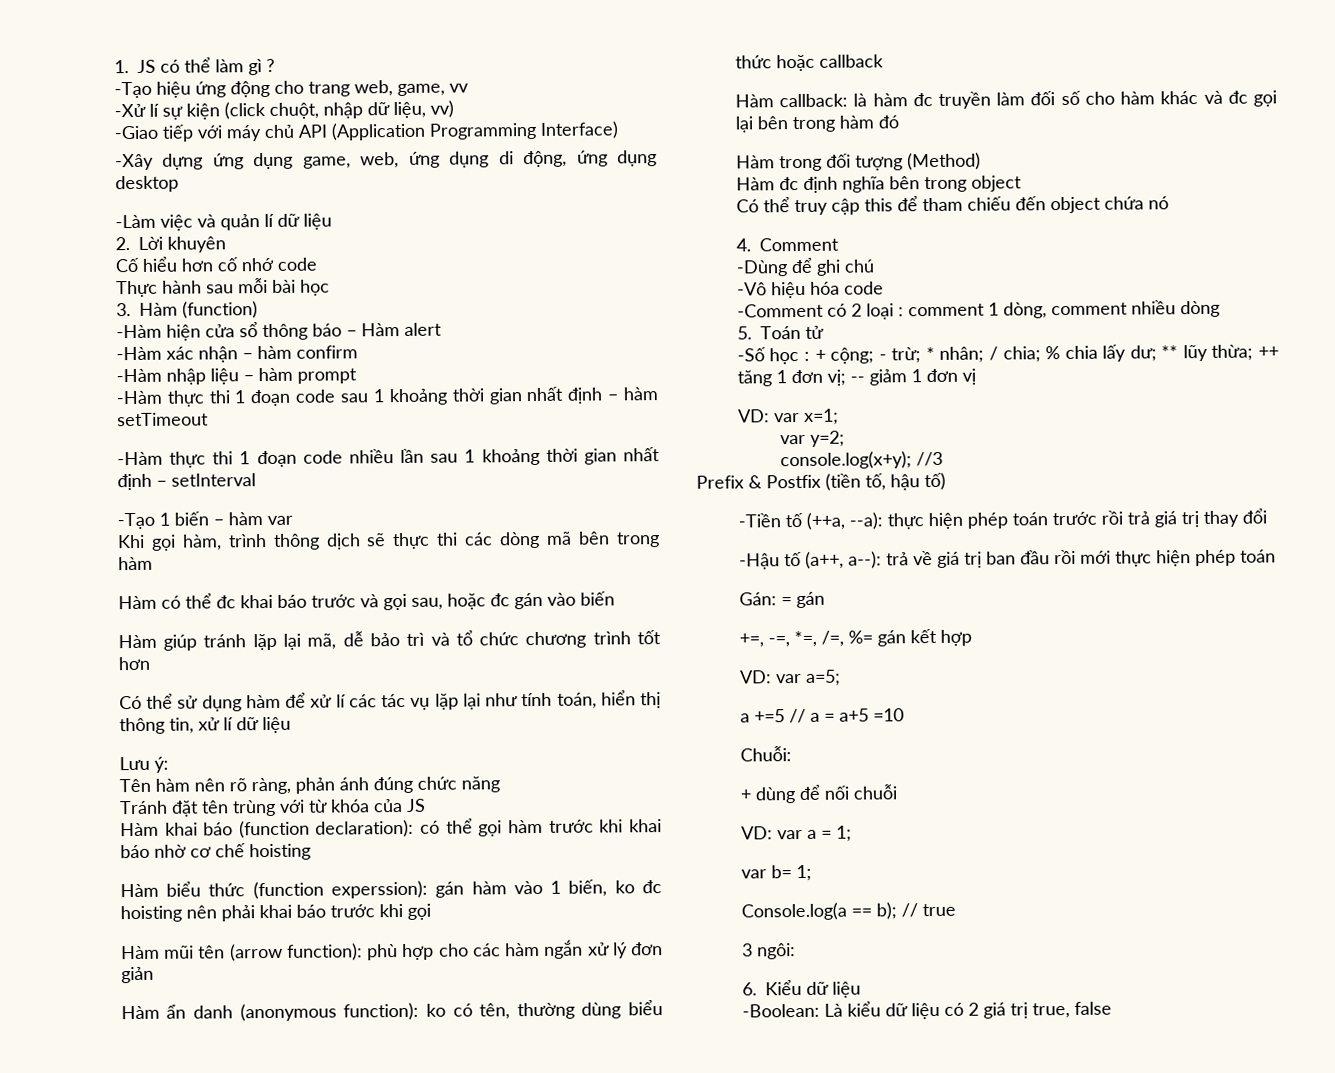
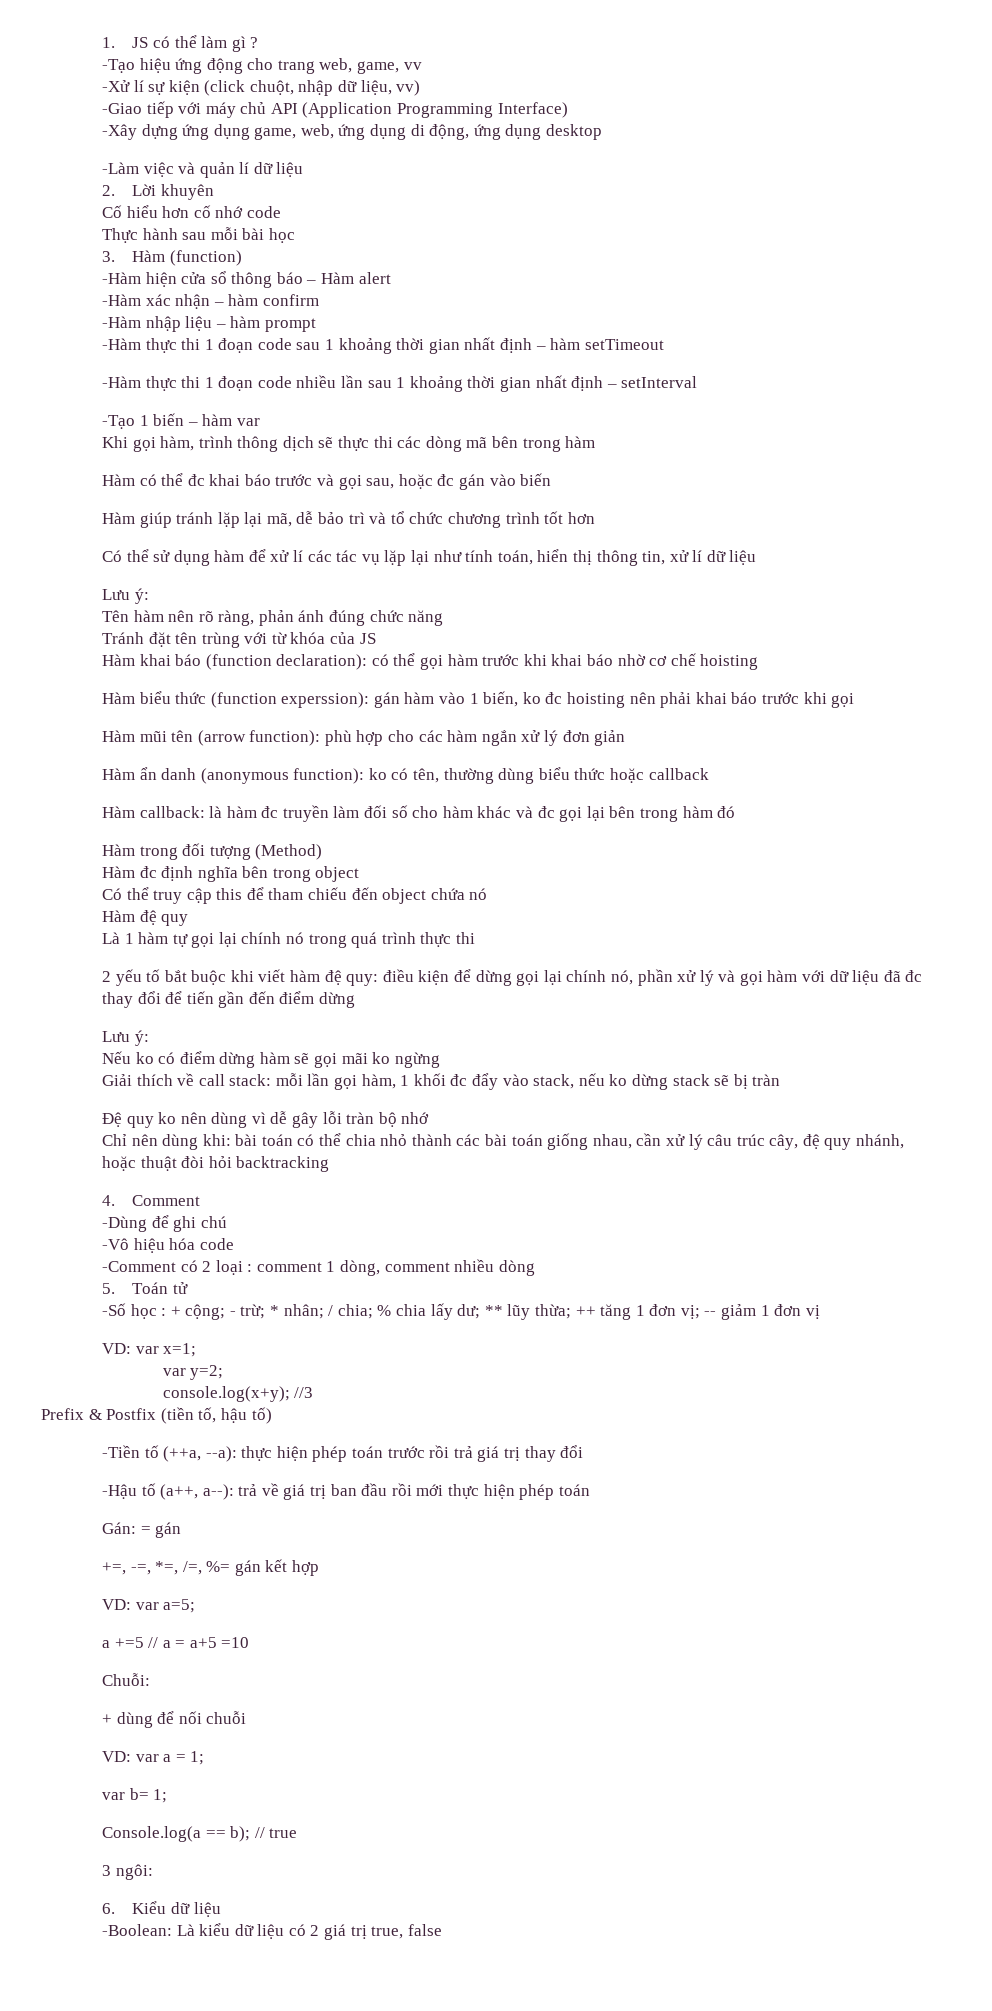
(1169, 203) none -> [101,910,189,926] [101,932,475,948] [101,969,923,986] [101,991,356,1008] [101,1030,149,1046] [101,1051,440,1068] [101,1073,781,1090] [101,1111,430,1128] [101,1133,905,1150] [101,1156,330,1172] // Hàm đệ quy // Là 1 hàm tự gọi lại chính nó trong quá trình thực thi // 2 yếu tố bắt buộc khi viết hàm đệ quy: điều kiện để dừng gọi lại chính nó, phần xử lý và gọi hàm với dữ liệu đã đc thay đổi để tiến gần đến điểm dừng // Lưu ý: // Nếu ko có điểm dừng hàm sẽ gọi mãi ko ngừng // Giải thích về call stack: mỗi lần gọi hàm, 1 khối đc đẩy vào stack, nếu ko dừng stack sẽ bị tràn // Đệ quy ko nên dùng vì dễ gây lỗi tràn bộ nhớ // Chỉ nên dùng khi: bài toán có thể chia nhỏ thành các bài toán giống nhau, cần xử lý câu trúc cây, đệ quy nhánh, hoặc thuật đòi hỏi backtracking

